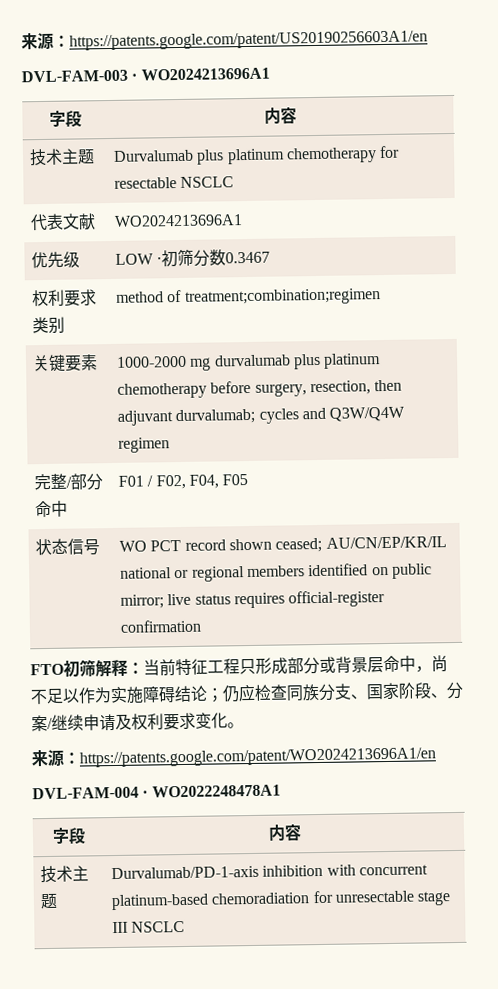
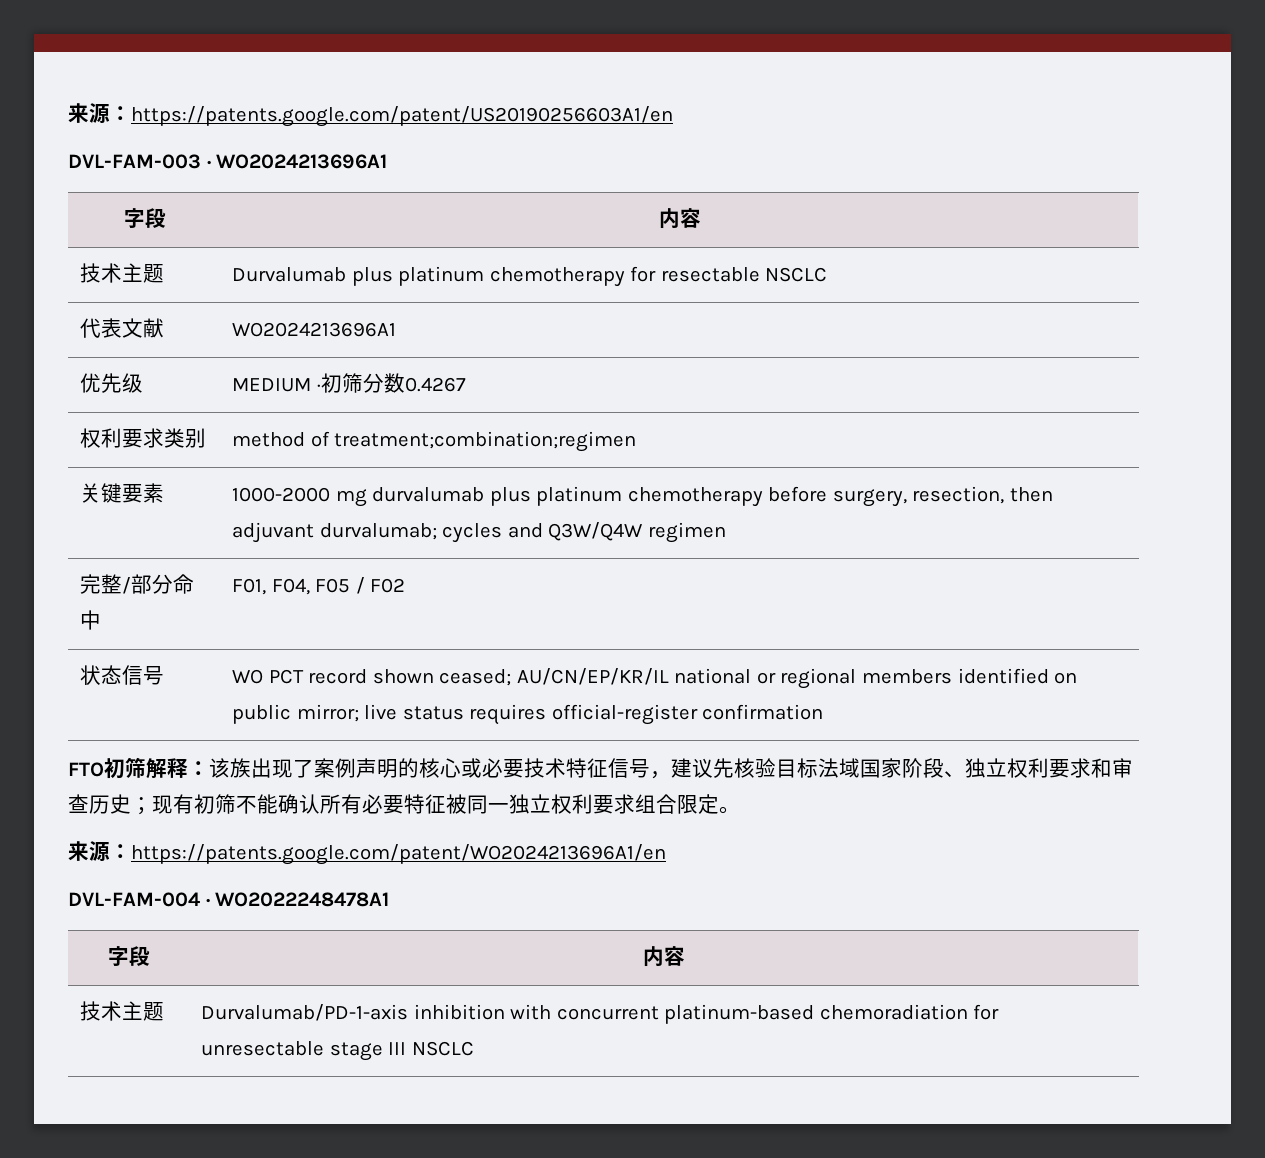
[115,253,155,265] LOW -> [232,378,312,392] MEDIUM
[225,251,271,264] 0.3467 -> [404,377,466,392] 0.4267
[118,474,186,490] F01 / F02, -> [232,578,267,595] F01,
(249, 480) none -> [355,577,406,594] / F02
[143,655,448,677] [30,681,464,705] [31,712,228,732] 当前特征工程只形成部分或背景层命中，尚不足以作为实施障碍结论；仍应检查同族分支、国家阶段、分案/继续申请及权利要求变化 -> [209,758,1133,779] [68,794,719,815] 该族出现了案例声明的核心或必要技术特征信号，建议先核验目标法域国家阶段、独立权利要求和审查历史；现有初筛不能确认所有必要特征被同一独立权利要求组合限定

